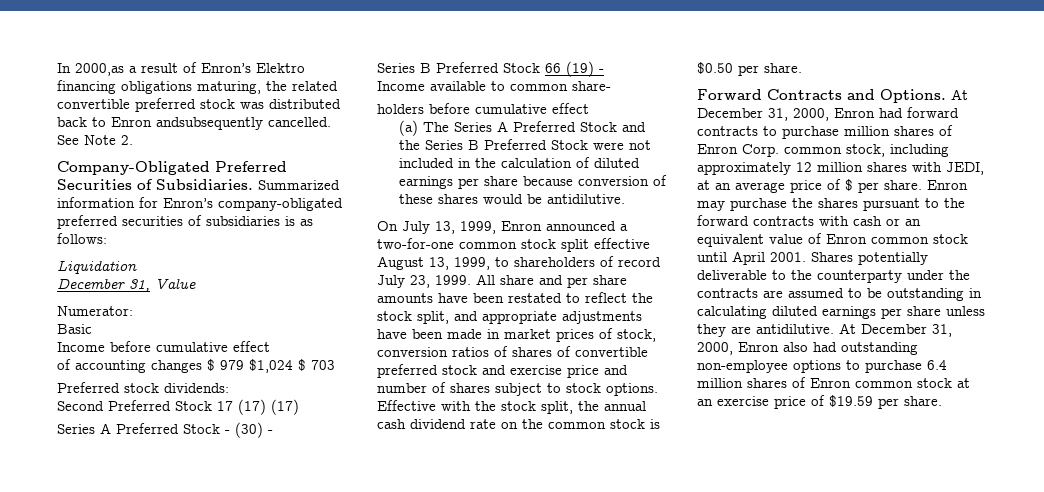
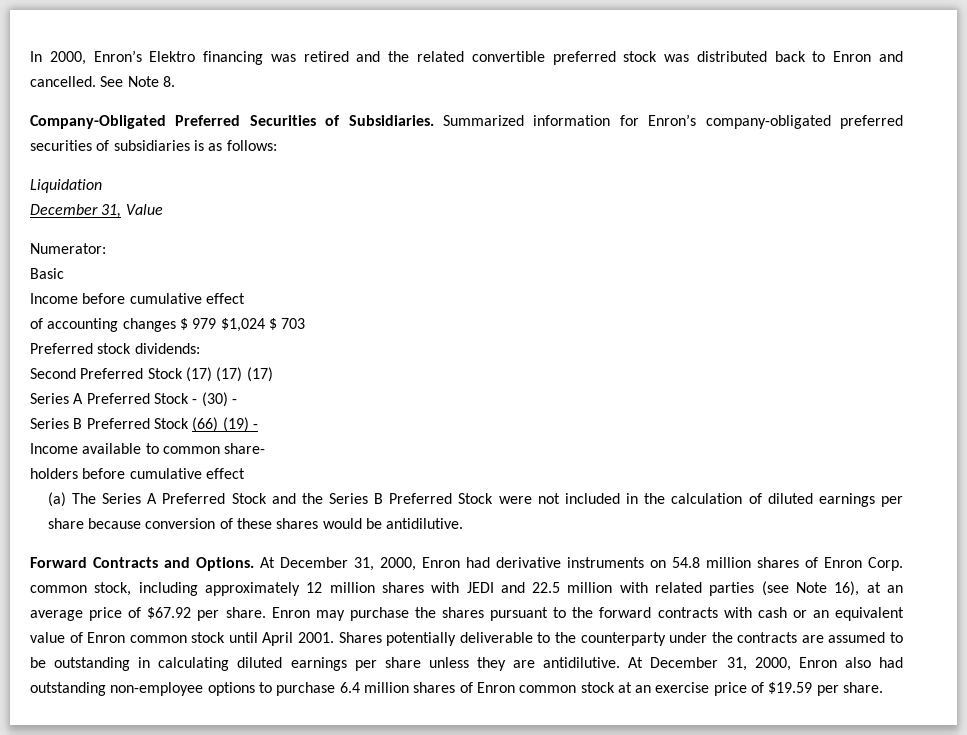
[75,62,305,76] [57,80,261,94] 2000,as a result of Enron’s Elektro financing obligations maturing, -> [49,50,381,65] 2000, Enron’s Elektro financing was retired and
[156,117,263,130] andsubsequently -> [879,51,904,62] and
[121,135,133,145] 2. -> [162,76,175,87] 8.
[217,401,233,411] 17 -> [185,367,212,382] (17)
[545,63,561,73] 66 -> [192,417,219,432] (66)
[377,221,628,234] [377,238,650,252] [377,256,661,270] [377,274,627,288] [377,292,653,303] [377,311,642,324] [377,328,656,342] [377,346,648,357] [377,364,628,378] [377,382,658,396] [377,400,646,414] [377,419,660,429] [697,62,802,76] // On July 13, 1999, Enron announced a two-for-one common stock split effective August 13, 1999, to shareholders of record July 23, 1999. All share and per share amounts have been restated to reflect the stock split, and appropriate adjustments have been made in market prices of stock, conversion ratios of shares of convertible preferred stock and exercise price and number of shares subject to stock options. Effective with the stock split, the annual cash dividend rate on the common stock is $0.50 per share. -> (464, 523) none
[907,107,959,118] [697,126,839,139] forward contracts to purchase -> [496,557,700,568] derivative instruments on 54.8
[946,162,984,175] JEDI, -> [466,581,860,596] JEDI and 22.5 million with related parties (see Note 16),
[845,179,853,191] $ -> [147,607,192,619] $67.92

